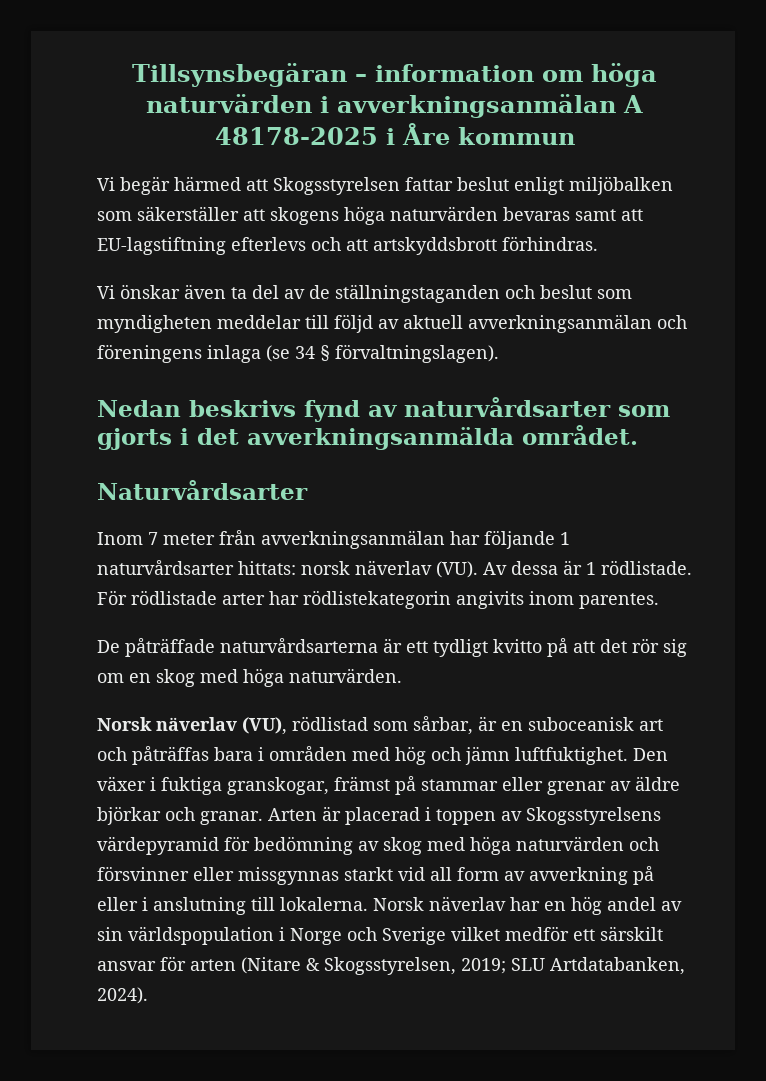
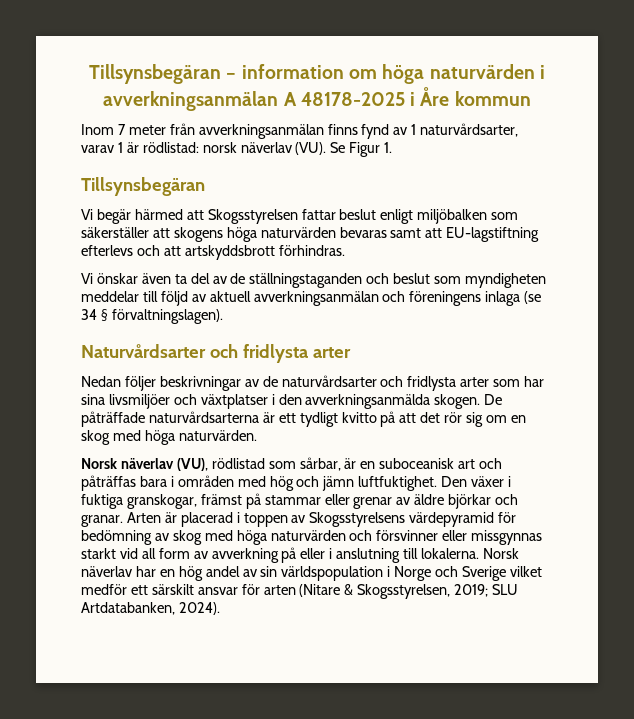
(575, 136) none -> [81,123,519,139] [81,142,393,157] [81,177,205,196] // Inom 7 meter från avverkningsanmälan finns fynd av 1 naturvårdsarter, varav 1 är rödlistad: norsk näverlav (VU). Se Figur 1. // Tillsynsbegäran
[97,397,670,422] [97,425,638,450] [97,480,308,500] [97,530,570,549] [97,560,692,578] [97,590,659,609] Nedan beskrivs fynd av naturvårdsarter som gjorts i det avverkningsanmälda området. // Naturvårdsarter // Inom 7 meter från avverkningsanmälan har följande 1 naturvårdsarter hittats: norsk näverlav (VU). Av dessa är 1 rödlistade. För rödlistade arter har rödlistekategorin angivits inom parentes. // -> [81,344,351,363] [81,375,545,391] [81,394,481,409] Naturvårdsarter och fridlysta arter // Nedan följer beskrivningar av de naturvårdsarter och fridlysta arter som har sina livsmiljöer och växtplatser i den avverkningsanmälda skogen.

